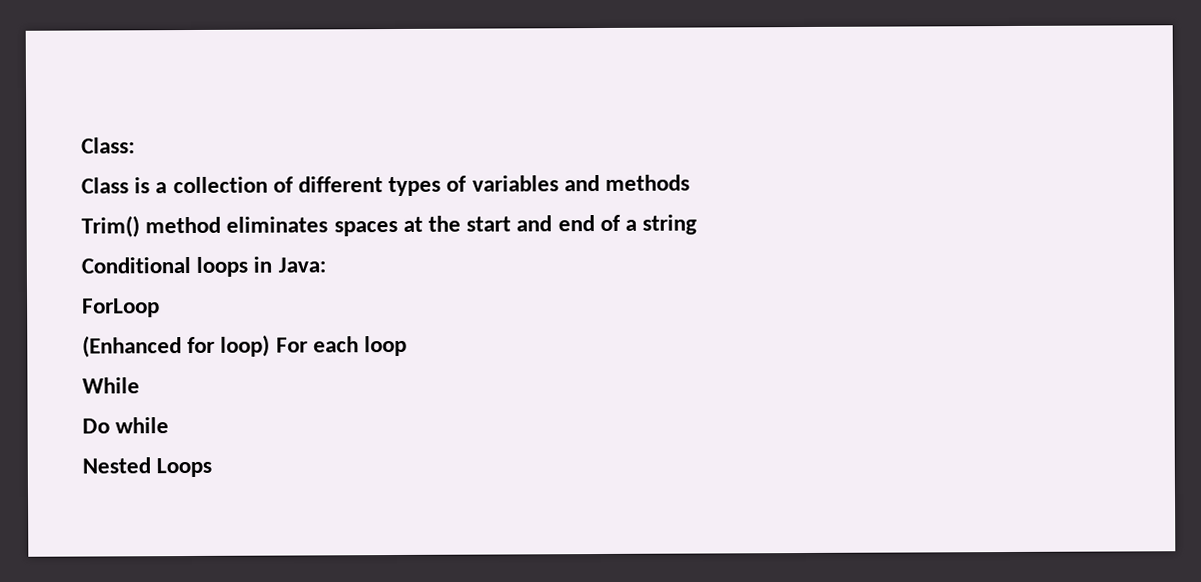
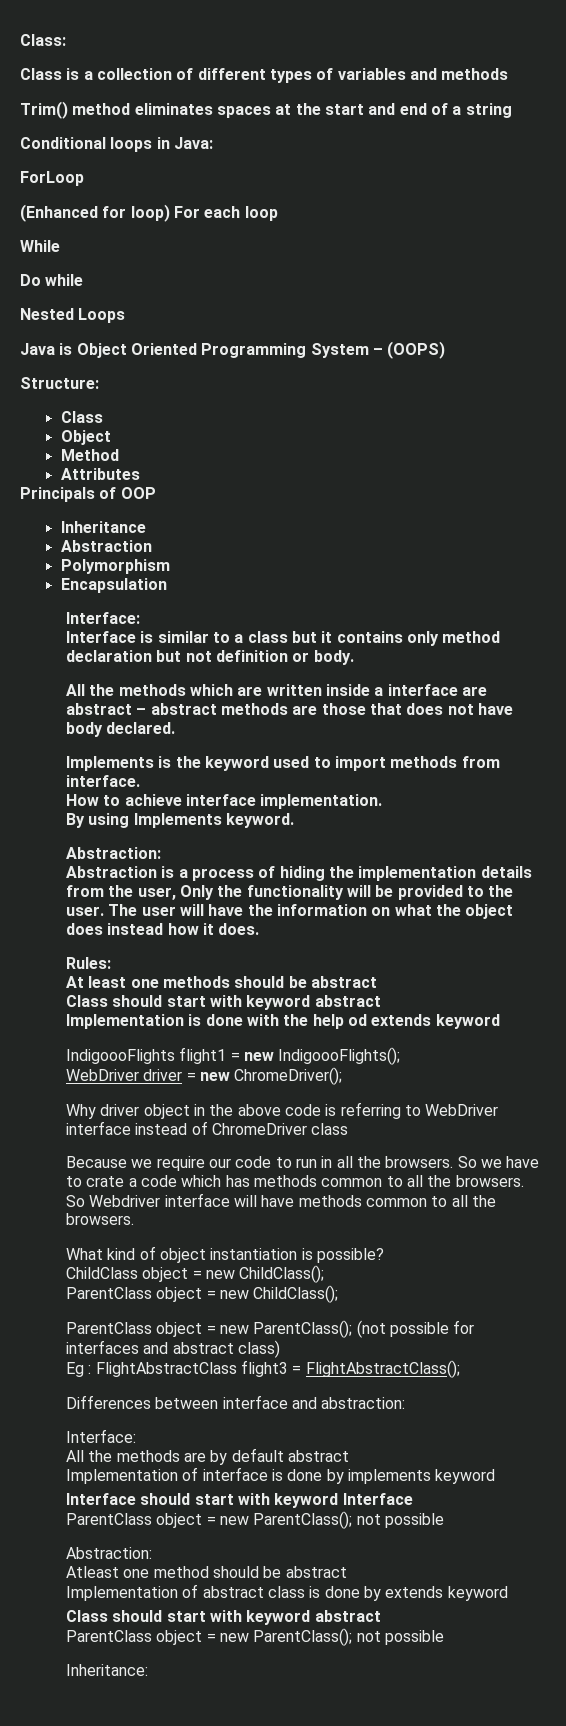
(213, 467) none -> [20,341,446,359] [20,377,99,389] [60,411,103,423] [60,430,111,445] [60,449,119,461] [60,468,140,480] [20,487,156,502] [60,521,146,533] [60,540,152,552] [60,559,170,574] [60,578,167,593] [65,612,140,624] [65,631,501,646] [65,650,354,665] [65,684,487,696] [65,703,513,715] [65,722,176,737] [65,756,500,771] [65,775,140,787] [65,794,383,809] [65,813,294,828] [65,847,161,859] [65,866,532,881] [65,885,514,900] [65,904,514,919] [65,923,260,935] [65,957,111,969] [65,976,377,988] [65,995,381,1010] [65,1014,500,1029] [65,1047,401,1065] [65,1067,343,1085] [65,1102,499,1119] [65,1121,349,1135] [65,1156,540,1171] [65,1175,524,1187] [65,1193,496,1207] [65,1213,134,1225] [65,1246,384,1263] [65,1265,325,1283] [65,1285,339,1303] [65,1320,475,1338] [65,1340,280,1358] [65,1360,460,1378] [65,1395,406,1409] [65,1429,136,1443] [65,1448,349,1465] [65,1467,496,1484] [65,1493,413,1508] [65,1511,444,1529] [65,1547,152,1559] [65,1566,347,1578] [65,1584,508,1601] [65,1610,381,1625] [65,1628,444,1646] [65,1664,148,1676] // Java is Object Oriented Programming System – (OOPS) // Structure: // Class // Object // Method // Attributes // Principals of OOP // Inheritance // Abstraction // Polymorphism // Encapsulation // Interface: // Interface is similar to a class but it contains only method declaration but not definition or body. // All the methods which are written inside a interface are abstract – abstract methods are those that does not have body declared. // Implements is the keyword used to import methods from interface. // How to achieve interface implementation. // By using Implements keyword. // Abstraction: // Abstraction is a process of hiding the implementation details from the user, Only the functionality will be provided to the user. The user will have the information on what the object does instead how it does. // Rules: // At least one methods should be abstract // Class should start with keyword abstract // Implementation is done with the help od extends keyword // IndigoooFlights flight1 = new IndigoooFlights(); // WebDriver driver = new ChromeDriver(); // Why driver object in the above code is referring to WebDriver interface instead of ChromeDriver class // Because we require our code to run in all the browsers. So we have to crate a code which has methods common to all the browsers. So Webdriver interface will have methods common to all the browsers. // What kind of object instantiation is possible? // ChildClass object = new ChildClass(); // ParentClass object = new ChildClass(); // ParentClass object = new ParentClass(); (not possible for interfaces and abstract class) // Eg : FlightAbstractClass flight3 = FlightAbstractClass(); // Differences between interface and abstraction: // Interface: // All the methods are by default abstract // Implementation of interface is done by implements keyword // Interface should start with keyword Interface // ParentClass object = new ParentClass(); not possible // Abstraction: // Atleast one method should be abstract // Implementation of abstract class is done by extends keyword // Class should start with keyword abstract // ParentClass object = new ParentClass(); not possible // Inheritance:

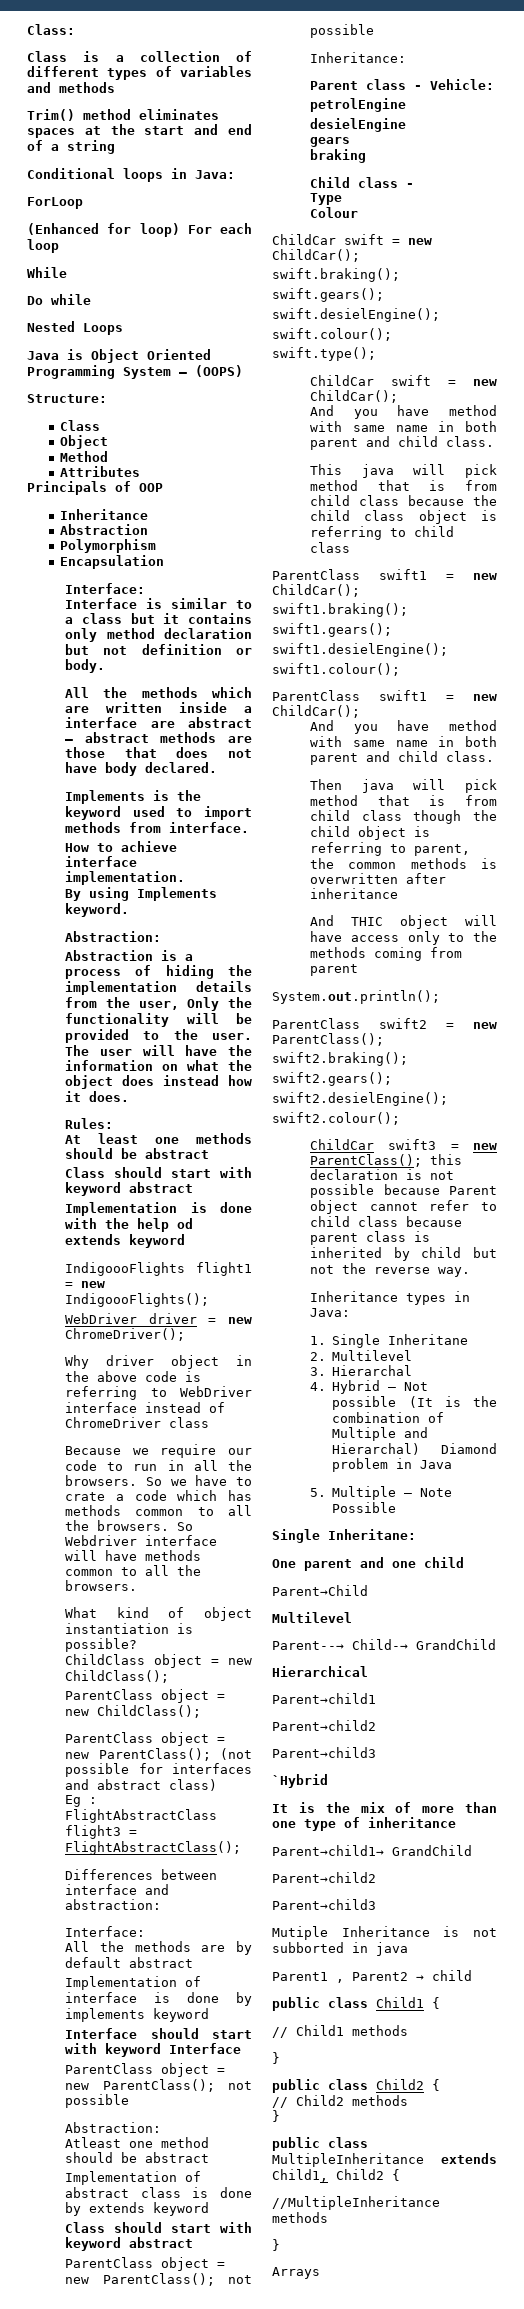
(148, 1670) none -> [310,79,495,90] [310,98,407,112] [310,118,407,132] [310,137,351,147] [310,149,367,163] [310,177,415,188] [310,193,343,205] [310,207,359,218] [272,234,432,245] [272,249,360,262] [272,268,400,282] [272,288,384,302] [272,308,440,322] [272,328,392,341] [272,347,376,361] [310,375,497,386] [310,390,399,403] [310,405,497,419] [310,421,497,432] [310,436,495,450] [310,464,497,478] [310,480,497,491] [310,495,497,506] [310,510,497,524] [310,526,455,540] [310,542,351,553] [272,569,497,580] [272,584,360,597] [272,603,408,617] [272,623,392,637] [272,643,448,657] [272,663,400,676] [272,690,497,701] [272,705,360,718] [310,720,497,734] [310,736,497,747] [310,751,495,765] [310,779,497,793] [310,795,497,806] [310,810,497,824] [310,826,431,840] [310,842,471,856] [310,858,497,869] [310,873,447,884] [310,888,399,899] [310,915,497,929] [310,931,497,945] [310,947,463,961] [310,964,359,976] [272,990,440,1004] [272,1018,497,1029] [272,1033,384,1046] [272,1052,408,1066] [272,1072,392,1086] [272,1092,448,1106] [272,1112,400,1125] [310,1139,497,1150] [310,1154,463,1167] [310,1169,455,1180] [310,1184,497,1198] [310,1200,497,1214] [310,1216,463,1227] [310,1231,431,1245] [310,1247,497,1261] [310,1263,471,1277] [310,1291,471,1305] [310,1308,351,1317] [310,1334,469,1348] [310,1350,413,1361] [310,1365,413,1376] [310,1380,429,1394] [332,1396,497,1410] [332,1412,445,1423] [332,1427,429,1441] [332,1443,497,1455] [332,1458,453,1472] [310,1486,453,1500] [332,1502,397,1513] [272,1529,416,1543] [272,1557,464,1571] [272,1585,368,1596] [272,1612,352,1623] [272,1639,496,1650] [272,1666,368,1677] [272,1693,376,1704] [272,1720,376,1731] [272,1747,376,1758] [272,1774,328,1788] [272,1802,497,1813] [272,1817,456,1831] [272,1845,472,1856] [272,1872,376,1883] [272,1899,376,1910] [272,1926,497,1940] [272,1942,408,1956] [272,1970,472,1983] [272,1997,440,2011] [272,2025,408,2038] [272,2052,280,2064] [272,2079,440,2093] [272,2095,408,2108] [272,2110,280,2122] [272,2137,368,2151] [272,2153,497,2167] [272,2169,400,2182] [272,2196,440,2210] [272,2212,328,2223] [272,2239,280,2251] [272,2267,320,2279] // Parent class - Vehicle: // petrolEngine // desielEngine // gears // braking // Child class - // Type // Colour // ChildCar swift = new ChildCar(); // swift.braking(); // swift.gears(); // swift.desielEngine(); // swift.colour(); // swift.type(); // ChildCar swift = new ChildCar(); // And you have method with same name in both parent and child class. // This java will pick method that is from child class because the child class object is referring to child class // ParentClass swift1 = new ChildCar(); // swift1.braking(); // swift1.gears(); // swift1.desielEngine(); // swift1.colour(); // ParentClass swift1 = new ChildCar(); // And you have method with same name in both parent and child class. // Then java will pick method that is from child class though the child object is referring to parent, the common methods is overwritten after inheritance // And THIC object will have access only to the methods coming from parent // System.out.println(); // ParentClass swift2 = new ParentClass(); // swift2.braking(); // swift2.gears(); // swift2.desielEngine(); // swift2.colour(); // ChildCar swift3 = new ParentClass(); this declaration is not possible because Parent object cannot refer to child class because parent class is inherited by child but not the reverse way. // Inheritance types in Java: // 1. Single Inheritane // 2. Multilevel // 3. Hierarchal // 4. Hybrid – Not possible (It is the combination of Multiple and Hierarchal) Diamond problem in Java // 5. Multiple – Note Possible // Single Inheritane: // One parent and one child // Parent→Child // Multilevel // Parent--→ Child-→ GrandChild // Hierarchical // Parent→child1 // Parent→child2 // Parent→child3 // `Hybrid // It is the mix of more than one type of inheritance // Parent→child1→ GrandChild // Parent→child2 // Parent→child3 // Mutiple Inheritance is not subborted in java // Parent1 , Parent2 → child // public class Child1 { // // Child1 methods // } // public class Child2 { // // Child2 methods // } // public class MultipleInheritance extends Child1, Child2 { // //MultipleInheritance methods // } // Arrays

